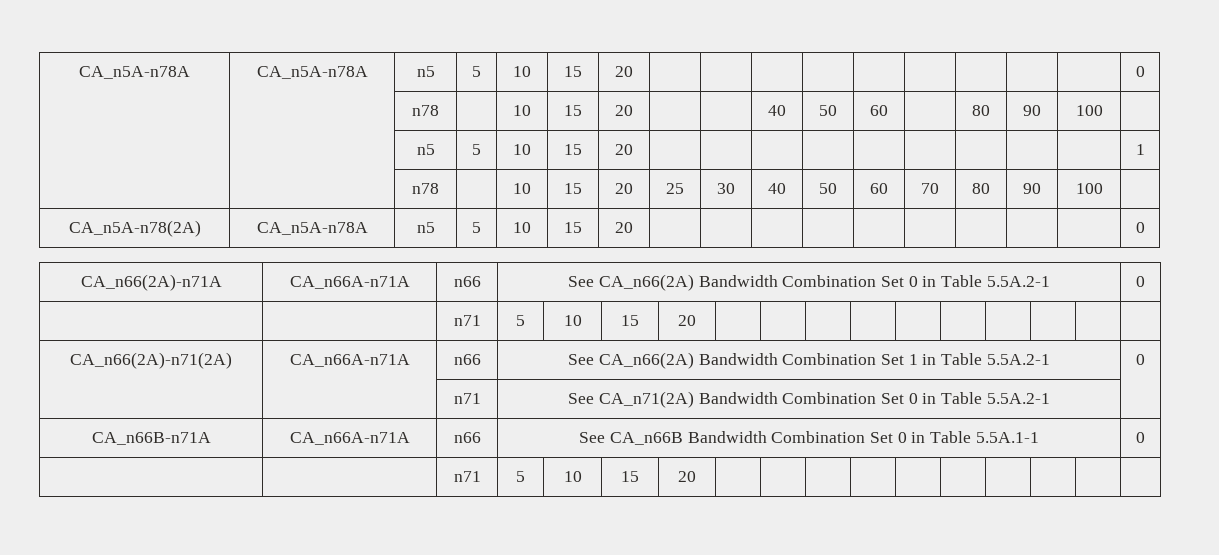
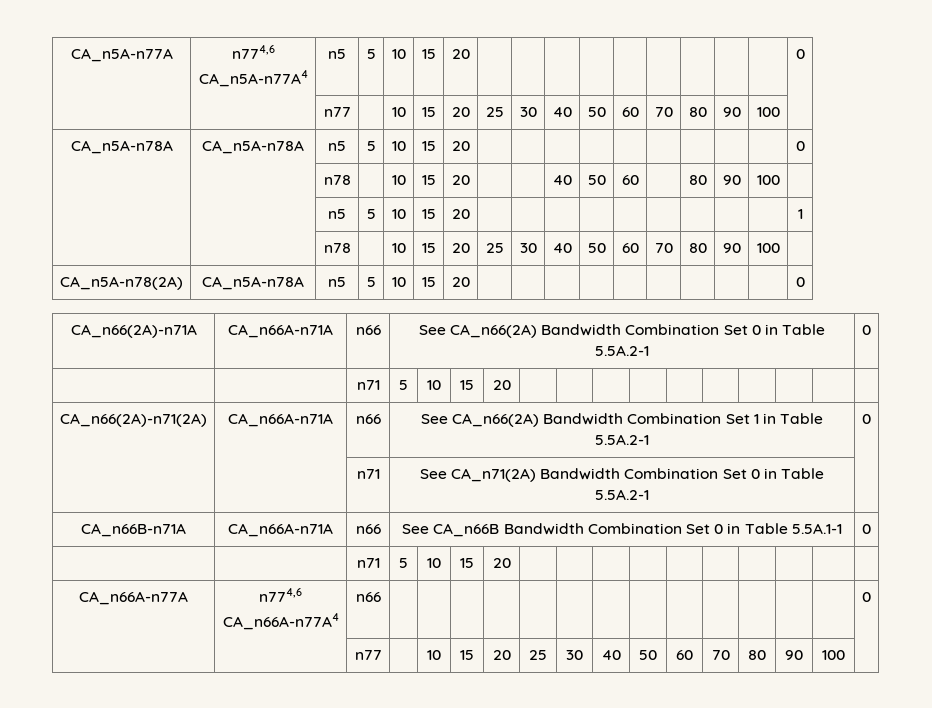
(79, 72) none -> [70,48,173,62] [231,45,275,59] [198,70,308,87] [328,49,346,59] [366,49,376,59] [391,49,406,59] [421,49,436,59] [451,49,470,59] [795,49,805,59] [323,107,351,117] [391,107,406,117] [421,107,436,117] [451,107,470,117] [485,107,504,117] [519,107,537,117] [552,107,572,117] [587,107,606,117] [621,107,639,117] [654,107,673,117] [688,107,707,117] [722,107,741,117] [756,107,780,117] CA_n5A-n77A | n774,6 // CA_n5A-n77A4 | n5 | 5 | 10 | 15 | 20 | | | | | | | | | | 0 // | | n77 | | 10 | 15 | 20 | 25 | 30 | 40 | 50 | 60 | 70 | 80 | 90 | 100 | //
(696, 476) none -> [79,591,188,605] [259,588,302,602] [222,613,339,630] [355,592,381,602] [862,592,871,602] [354,650,382,660] [427,650,441,660] [460,650,474,660] [492,650,511,660] [529,650,547,660] [566,650,583,660] [601,650,621,660] [639,650,657,660] [676,650,693,660] [711,650,730,660] [748,650,766,660] [785,650,803,660] [822,650,845,660] // CA_n66A-n77A | n774,6 // CA_n66A-n77A4 | n66 | | | | | | | | | | | | | | 0 // | | n77 | | 10 | 15 | 20 | 25 | 30 | 40 | 50 | 60 | 70 | 80 | 90 | 100 |

